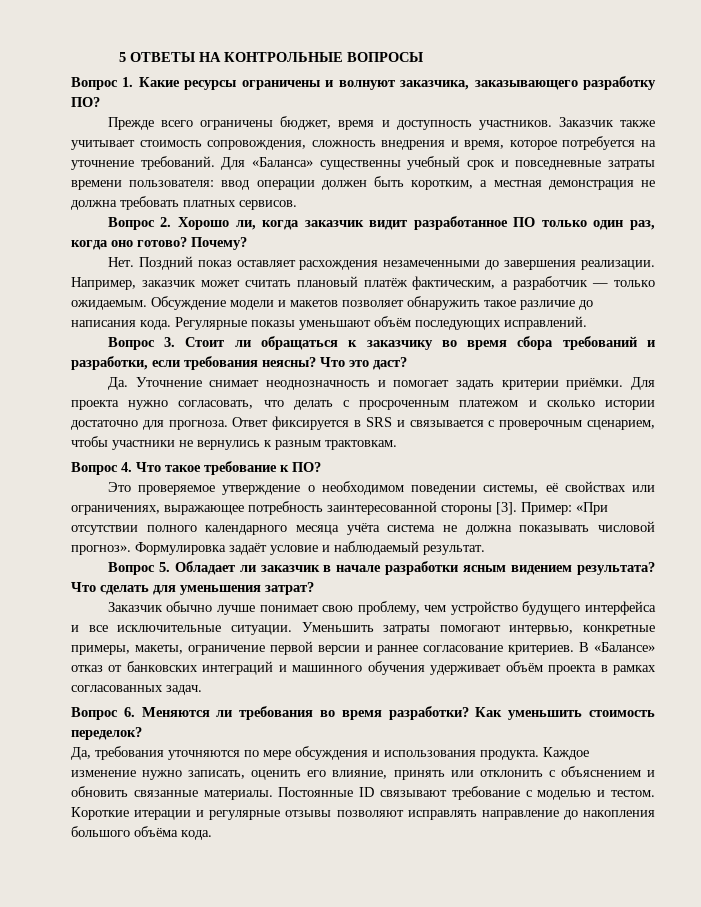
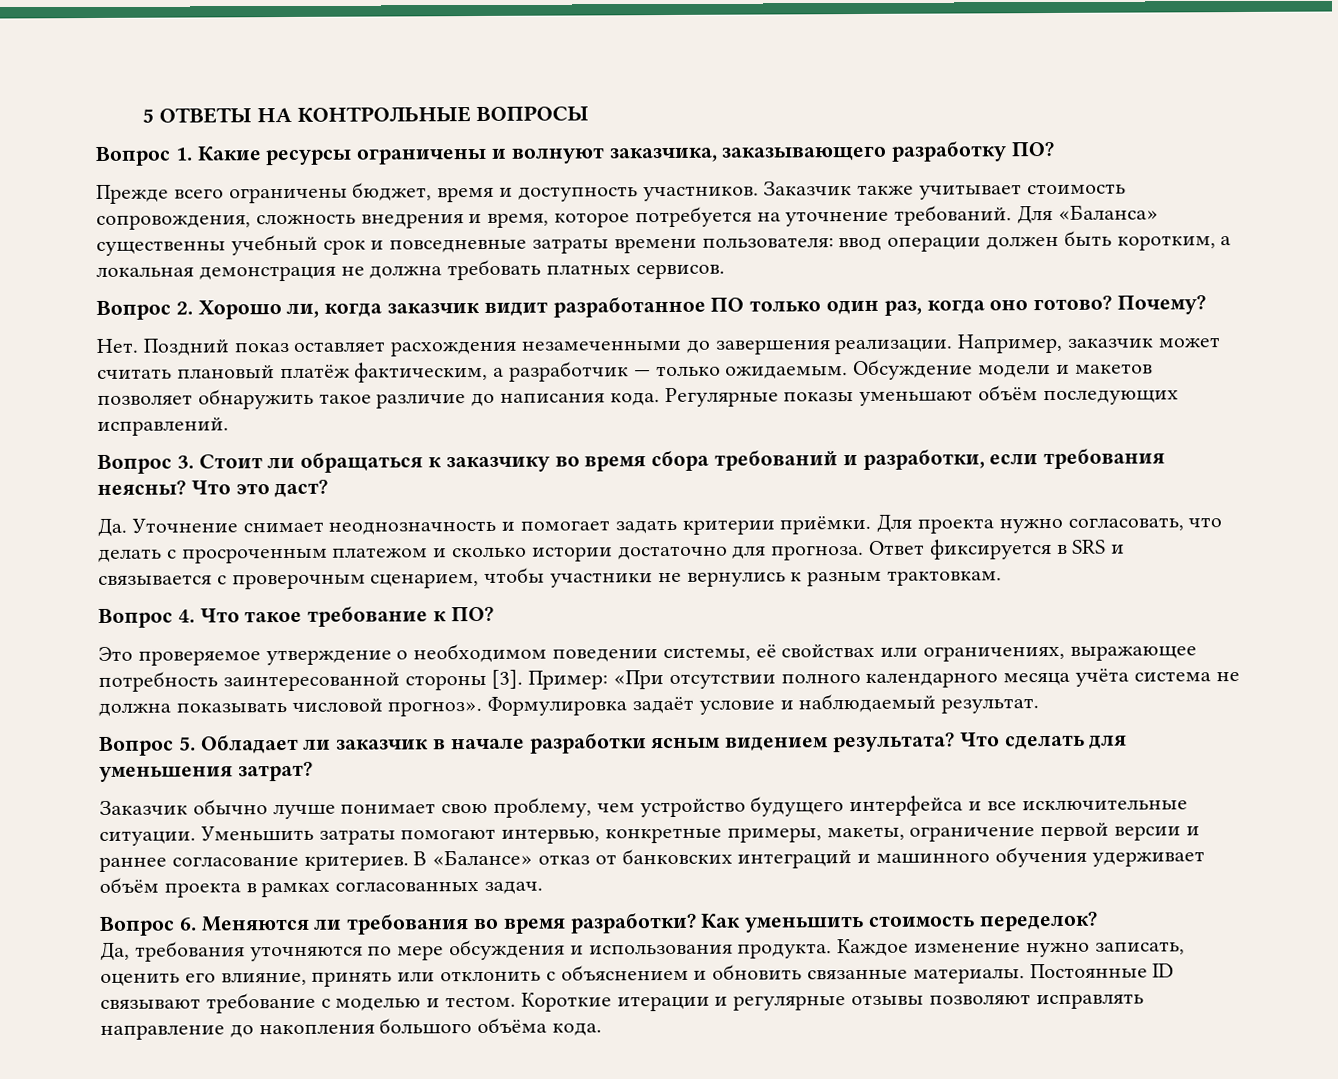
[493,180,542,187] местная -> [96,266,194,277] локальная

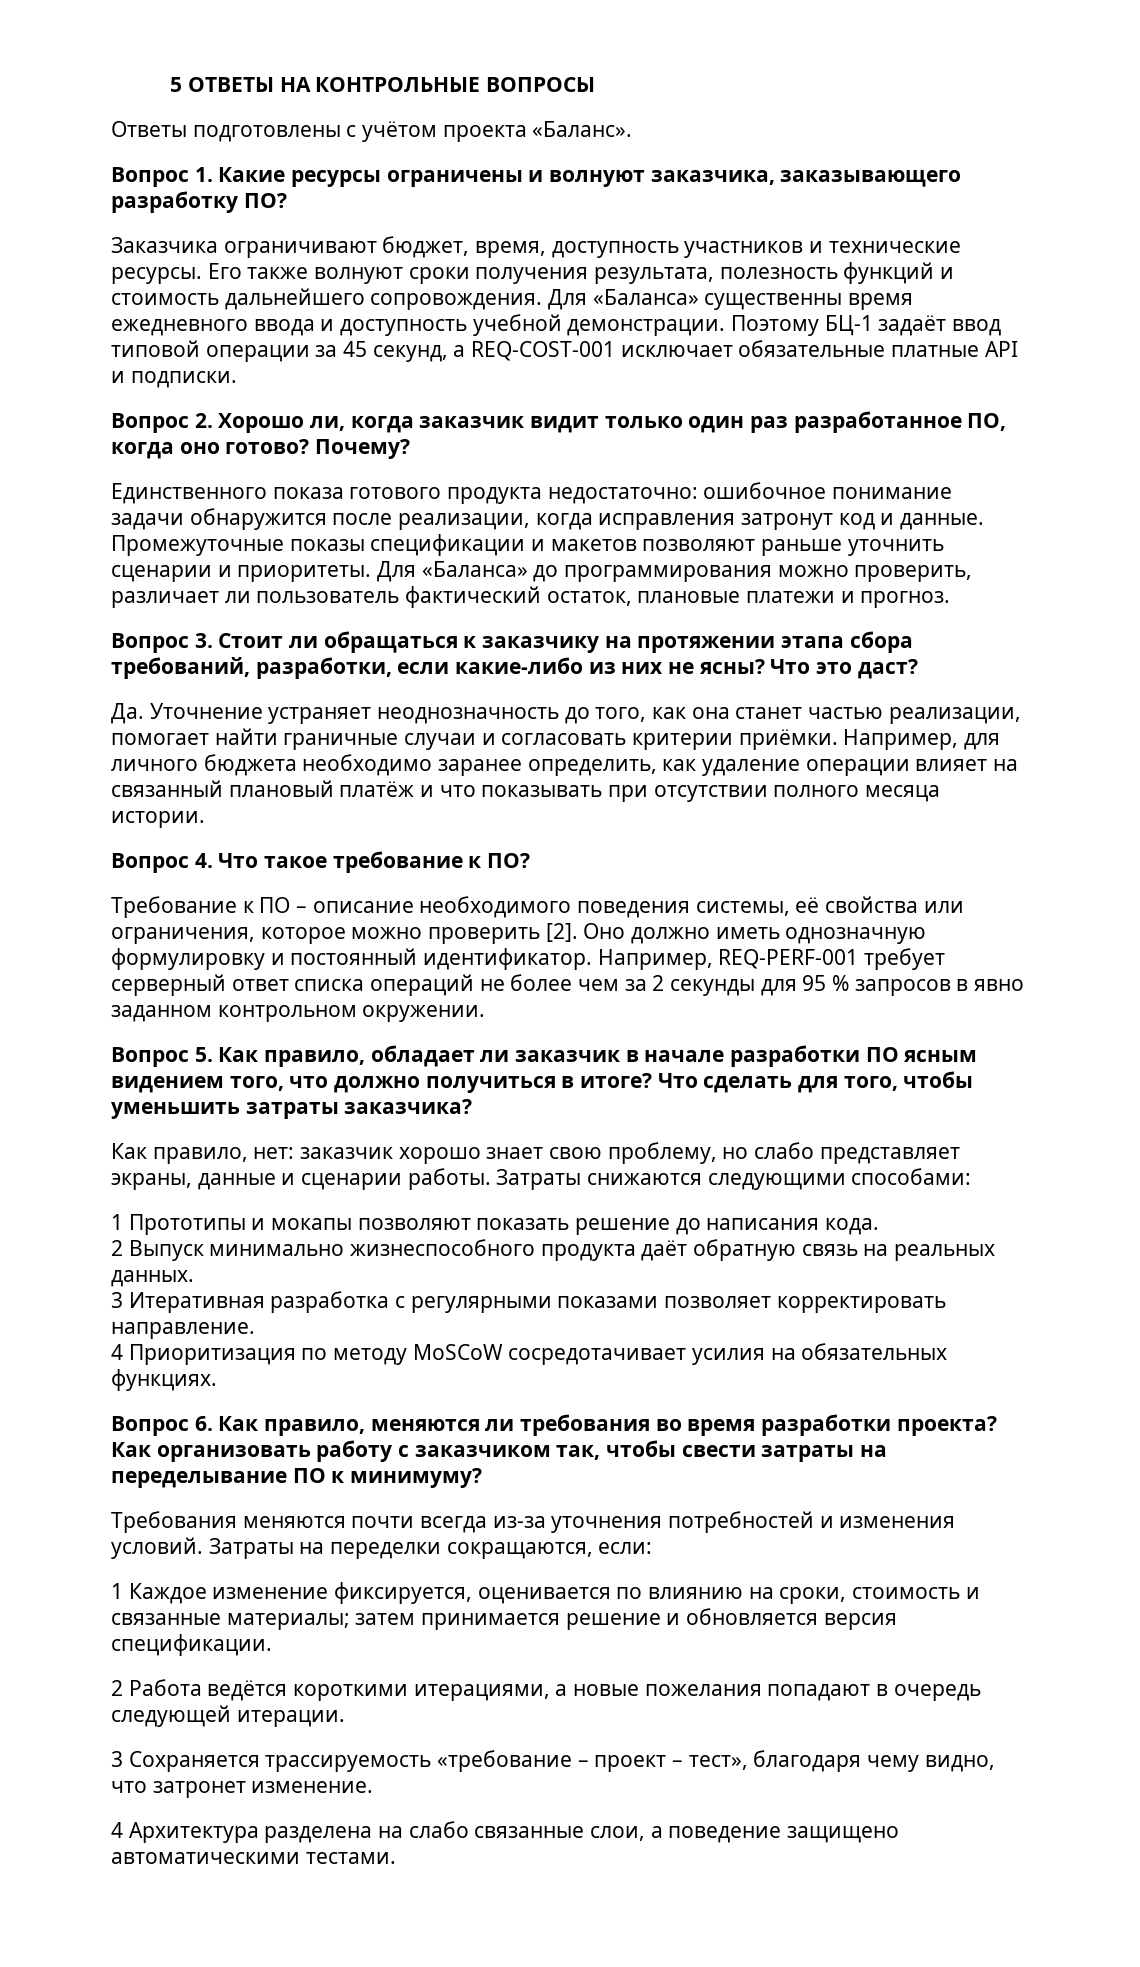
(589, 113) none -> [111,121,633,142] // Ответы подготовлены с учётом проекта «Баланс».
[96,181,1126,204] [96,204,1159,230] [96,230,1232,256] [96,259,725,282] Прежде всего ограничены бюджет, время и доступность участников. Заказчик также учитывает стоимость сопровождения, сложность внедрения и время, которое потребуется на уточнение требований. Для «Баланса» существенны учебный срок и повседневные затраты времени пользователя: ввод операции должен быть коротким, а локальная демонстрация не должна требовать платных сервисов. -> [111,236,961,258] [111,262,955,284] [111,288,914,310] [111,314,1002,336] [111,340,1018,362] [111,371,237,388] Заказчика ограничивают бюджет, время, доступность участников и технические ресурсы. Его также волнуют сроки получения результата, полезность функций и стоимость дальнейшего сопровождения. Для «Баланса» существенны время ежедневного ввода и доступность учебной демонстрации. Поэтому БЦ-1 задаёт ввод типовой операции за 45 секунд, а REQ-COST-001 исключает обязательные платные API и подписки.
[552,296,922,318] разработанное ПО только один раз, -> [604,411,1007,433] только один раз разработанное ПО,
[96,333,1221,357] [97,359,1153,383] [97,385,1179,410] [97,417,229,436] Нет. Поздний показ оставляет расхождения незамеченными до завершения реализации. Например, заказчик может считать плановый платёж фактическим, а разработчик — только ожидаемым. Обсуждение модели и макетов позволяет обнаружить такое различие до написания кода. Регулярные показы уменьшают объём последующих исправлений. -> [111,482,953,504] [111,508,985,530] [111,534,944,556] [111,561,973,582] [111,586,951,608] Единственного показа готового продукта недостаточно: ошибочное понимание задачи обнаружится после реализации, когда исправления затронут код и данные. Промежуточные показы спецификации и макетов позволяют раньше уточнить сценарии и приоритеты. Для «Баланса» до программирования можно проверить, различает ли пользователь фактический остаток, плановые платежи и прогноз.
[554,448,1166,472] [97,480,186,495] во время сбора требований и разработки, если требования неясны? -> [604,631,913,653] [111,657,765,679] на протяжении этапа сбора требований, разработки, если какие-либо из них не ясны?
[242,513,1223,535] [98,538,1126,564] [98,567,1003,590] снимает неоднозначность и помогает задать критерии приёмки. Для проекта нужно согласовать, что делать с просроченным платежом и сколько истории достаточно для прогноза. Ответ фиксируется в SRS и связывается с проверочным сценарием, чтобы участники не вернулись к разным трактовкам. -> [268,707,1021,724] [111,728,1001,750] [111,754,1019,776] [111,780,941,802] [111,811,205,828] устраняет неоднозначность до того, как она станет частью реализации, помогает найти граничные случаи и согласовать критерии приёмки. Например, для личного бюджета необходимо заранее определить, как удаление операции влияет на связанный плановый платёж и что показывать при отсутствии полного месяца истории.
[98,643,1197,666] [98,668,1240,692] [98,693,1040,717] Это проверяемое утверждение о необходимом поведении системы, её свойствах или ограничениях, выражающее потребность заинтересованной стороны [3]. Пример: «При отсутствии полного календарного месяца учёта система не должна показывать числовой прогноз». Формулировка задаёт условие и наблюдаемый результат. -> [111,896,964,918] [111,923,927,944] [111,948,946,970] [111,974,1025,996] [111,1005,486,1022] Требование к ПО – описание необходимого поведения системы, её свойства или ограничения, которое можно проверить [2]. Оно должно иметь однозначную формулировку и постоянный идентификатор. Например, REQ-PERF-001 требует серверный ответ списка операций не более чем за 2 секунды для 95 % запросов в явно заданном контрольном окружении.
[200,734,299,754] Обладает -> [218,1045,475,1067] Как правило, обладает
(647, 743) none -> [865,1047,899,1062] ПО
[833,732,1128,753] [99,761,313,782] [99,795,1188,820] [99,822,1200,846] [99,846,1205,872] [99,877,544,898] результата? Что сделать для уменьшения затрат? // Заказчик обычно лучше понимает свою проблему, чем устройство будущего интерфейса и все исключительные ситуации. Уменьшить затраты помогают интервью, конкретные примеры, макеты, ограничение первой версии и раннее согласование критериев. В «Балансе» отказ от банковских интеграций и машинного обучения удерживает объём проекта в рамках согласованных задач. -> [229,1071,974,1093] [111,1099,473,1119] [111,1142,960,1164] [111,1168,972,1190] [111,1214,880,1235] [111,1239,996,1261] [111,1270,194,1287] [111,1291,946,1313] [111,1322,255,1339] [111,1343,948,1365] [111,1369,217,1391] того, что должно получиться в итоге? Что сделать для того, чтобы уменьшить затраты заказчика? // Как правило, нет: заказчик хорошо знает свою проблему, но слабо представляет экраны, данные и сценарии работы. Затраты снижаются следующими способами: // 1 Прототипы и мокапы позволяют показать решение до написания кода. // 2 Выпуск минимально жизнеспособного продукта даёт обратную связь на реальных данных. // 3 Итеративная разработка с регулярными показами позволяет корректировать направление. // 4 Приоритизация по методу MoSCoW сосредотачивает усилия на обязательных функциях.
[200,915,310,932] Меняются -> [218,1416,480,1436] Как правило, меняются
[569,911,1098,934] [100,938,1185,962] [100,963,1175,987] [100,992,1144,1014] [100,1017,603,1040] разработки? Как уменьшить стоимость переделок? // Да, требования уточняются по мере обсуждения и использования продукта. Каждое изменение нужно записать, оценить его влияние, принять или отклонить с объяснением и обновить связанные материалы. Постоянные ID связывают требование с моделью и тестом. Короткие итерации и регулярные отзывы позволяют исправлять направление до накопления большого объёма кода. -> [761,1414,997,1436] [111,1440,888,1462] [111,1468,483,1488] [111,1511,956,1533] [111,1537,653,1559] [111,1582,980,1604] [111,1608,897,1630] [111,1634,272,1656] [111,1679,981,1701] [111,1705,345,1727] [111,1750,995,1772] [111,1781,374,1798] [111,1821,900,1843] [111,1852,396,1864] разработки проекта? Как организовать работу с заказчиком так, чтобы свести затраты на переделывание ПО к минимуму? // Требования меняются почти всегда из-за уточнения потребностей и изменения условий. Затраты на переделки сокращаются, если: // 1 Каждое изменение фиксируется, оценивается по влиянию на сроки, стоимость и связанные материалы; затем принимается решение и обновляется версия спецификации. // 2 Работа ведётся короткими итерациями, а новые пожелания попадают в очередь следующей итерации. // 3 Сохраняется трассируемость «требование – проект – тест», благодаря чему видно, что затронет изменение. // 4 Архитектура разделена на слабо связанные слои, а поведение защищено автоматическими тестами.

